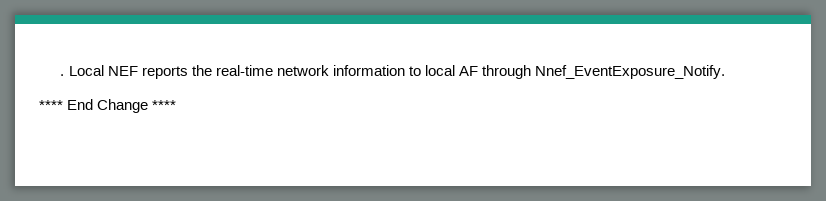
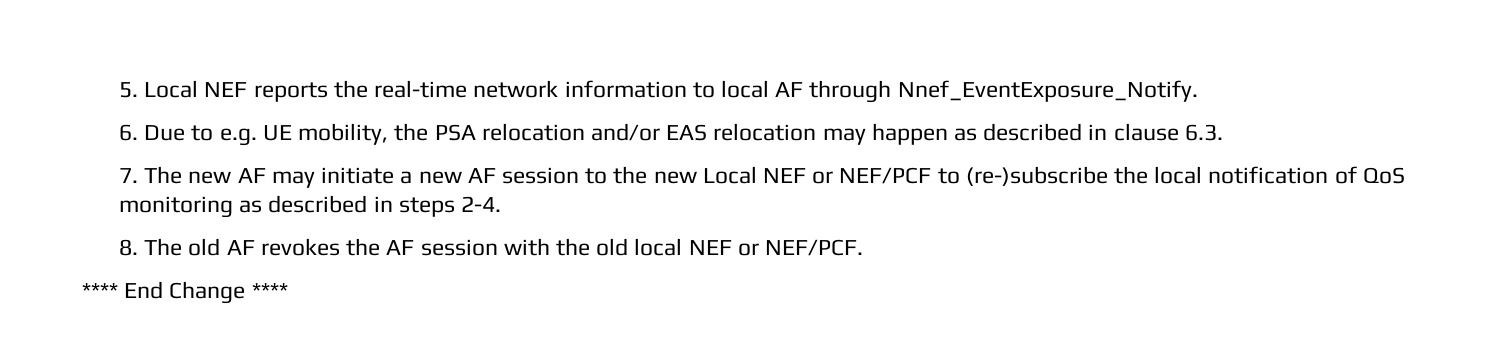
[60,74,65,76] . -> [119,82,139,98] 5.
(726, 72) none -> [119,123,1223,146] [119,166,1405,188] [119,195,502,218] [119,238,864,256] // 6. Due to e.g. UE mobility, the PSA relocation and/or EAS relocation may happen as described in clause 6.3. // 7. The new AF may initiate a new AF session to the new Local NEF or NEF/PCF to (re-)subscribe the local notification of QoS monitoring as described in steps 2-4. // 8. The old AF revokes the AF session with the old local NEF or NEF/PCF.

